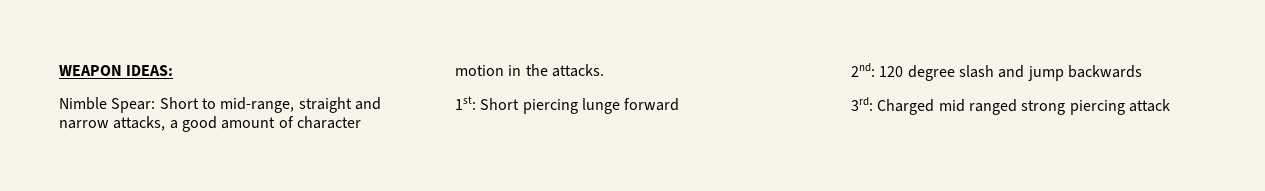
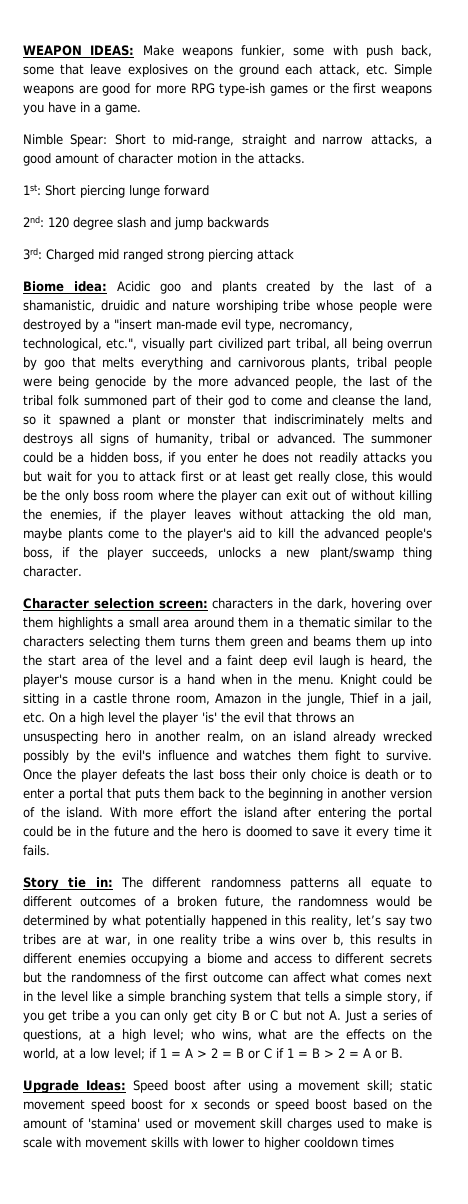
(174, 70) none -> [142,45,432,58] [23,64,432,77] [23,83,433,96] [23,102,141,115] Make weapons funkier, some with push back, some that leave explosives on the ground each attack, etc. Simple weapons are good for more RPG type-ish games or the first weapons you have in a game.
(1170, 105) none -> [23,281,433,294] [23,300,432,313] [23,319,353,332] [23,338,433,351] [23,357,432,370] [23,376,433,389] [23,395,432,408] [23,414,432,427] [23,433,433,446] [23,452,432,465] [23,471,433,484] [23,490,433,503] [23,509,433,522] [23,528,432,541] [23,547,432,560] [23,566,82,577] [23,598,432,611] [23,617,432,630] [23,636,432,649] [23,655,432,668] [23,674,432,687] [23,693,433,706] [23,712,354,725] [23,731,432,744] [23,750,432,763] [23,769,433,782] [23,788,432,801] [23,807,432,820] [23,826,432,839] [23,845,50,856] [23,877,432,890] [23,896,432,908] [23,915,432,928] [23,934,432,947] [23,953,432,966] [23,972,432,983] [23,991,433,1004] [23,1010,434,1023] [23,1029,433,1042] [23,1048,403,1060] [23,1080,432,1093] [23,1099,432,1112] [23,1118,433,1131] [23,1137,394,1150] // Biome idea: Acidic goo and plants created by the last of a shamanistic, druidic and nature worshiping tribe whose people were destroyed by a "insert man-made evil type, necromancy, technological, etc.", visually part civilized part tribal, all being overrun by goo that melts everything and carnivorous plants, tribal people were being genocide by the more advanced people, the last of the tribal folk summoned part of their god to come and cleanse the land, so it spawned a plant or monster that indiscriminately melts and destroys all signs of humanity, tribal or advanced. The summoner could be a hidden boss, if you enter he does not readily attacks you but wait for you to attack first or at least get really close, this would be the only boss room where the player can exit out of without killing the enemies, if the player leaves without attacking the old man, maybe plants come to the player's aid to kill the advanced people's boss, if the player succeeds, unlocks a new plant/swamp thing character. // Character selection screen: characters in the dark, hovering over them highlights a small area around them in a thematic similar to the characters selecting them turns them green and beams them up into the start area of the level and a faint deep evil laugh is heard, the player's mouse cursor is a hand when in the menu. Knight could be sitting in a castle throne room, Amazon in the jungle, Thief in a jail, etc. On a high level the player 'is' the evil that throws an unsuspecting hero in another realm, on an island already wrecked possibly by the evil's influence and watches them fight to survive. Once the player defeats the last boss their only choice is death or to enter a portal that puts them back to the beginning in another version of the island. With more effort the island after entering the portal could be in the future and the hero is doomed to save it every time it fails. // Story tie in: The different randomness patterns all equate to different outcomes of a broken future, the randomness would be determined by what potentially happened in this reality, let’s say two tribes are at war, in one reality tribe a wins over b, this results in different enemies occupying a biome and access to different secrets but the randomness of the first outcome can affect what comes next in the level like a simple branching system that tells a simple story, if you get tribe a you can only get city B or C but not A. Just a series of questions, at a high level; who wins, what are the effects on the world, at a low level; if 1 = A > 2 = B or C if 1 = B > 2 = A or B. // Upgrade Ideas: Speed boost after using a movement skill; static movement speed boost for x seconds or speed boost based on the amount of 'stamina' used or movement skill charges used to make is scale with movement skills with lower to higher cooldown times

